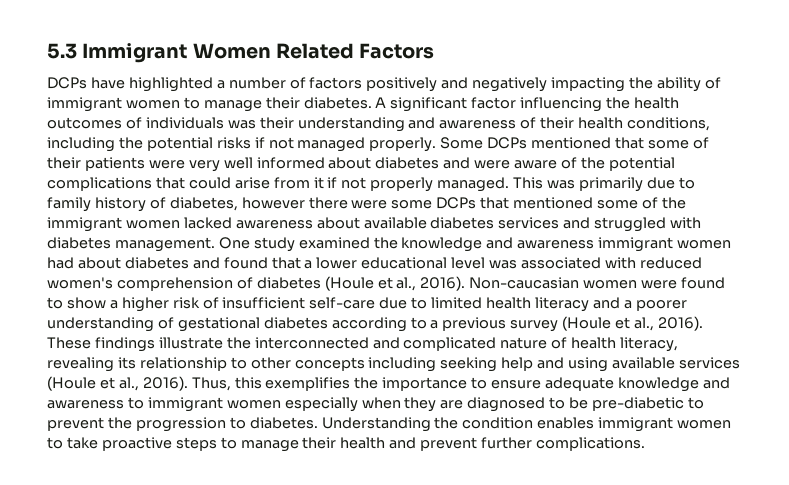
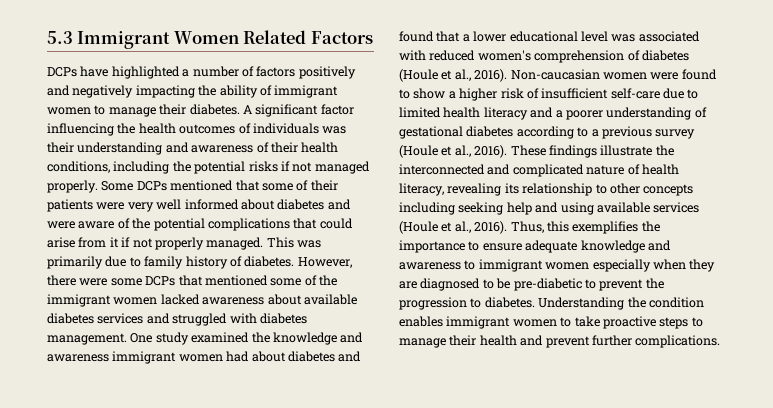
[169,197,305,211] diabetes, however -> [244,256,352,268] diabetes. However,

